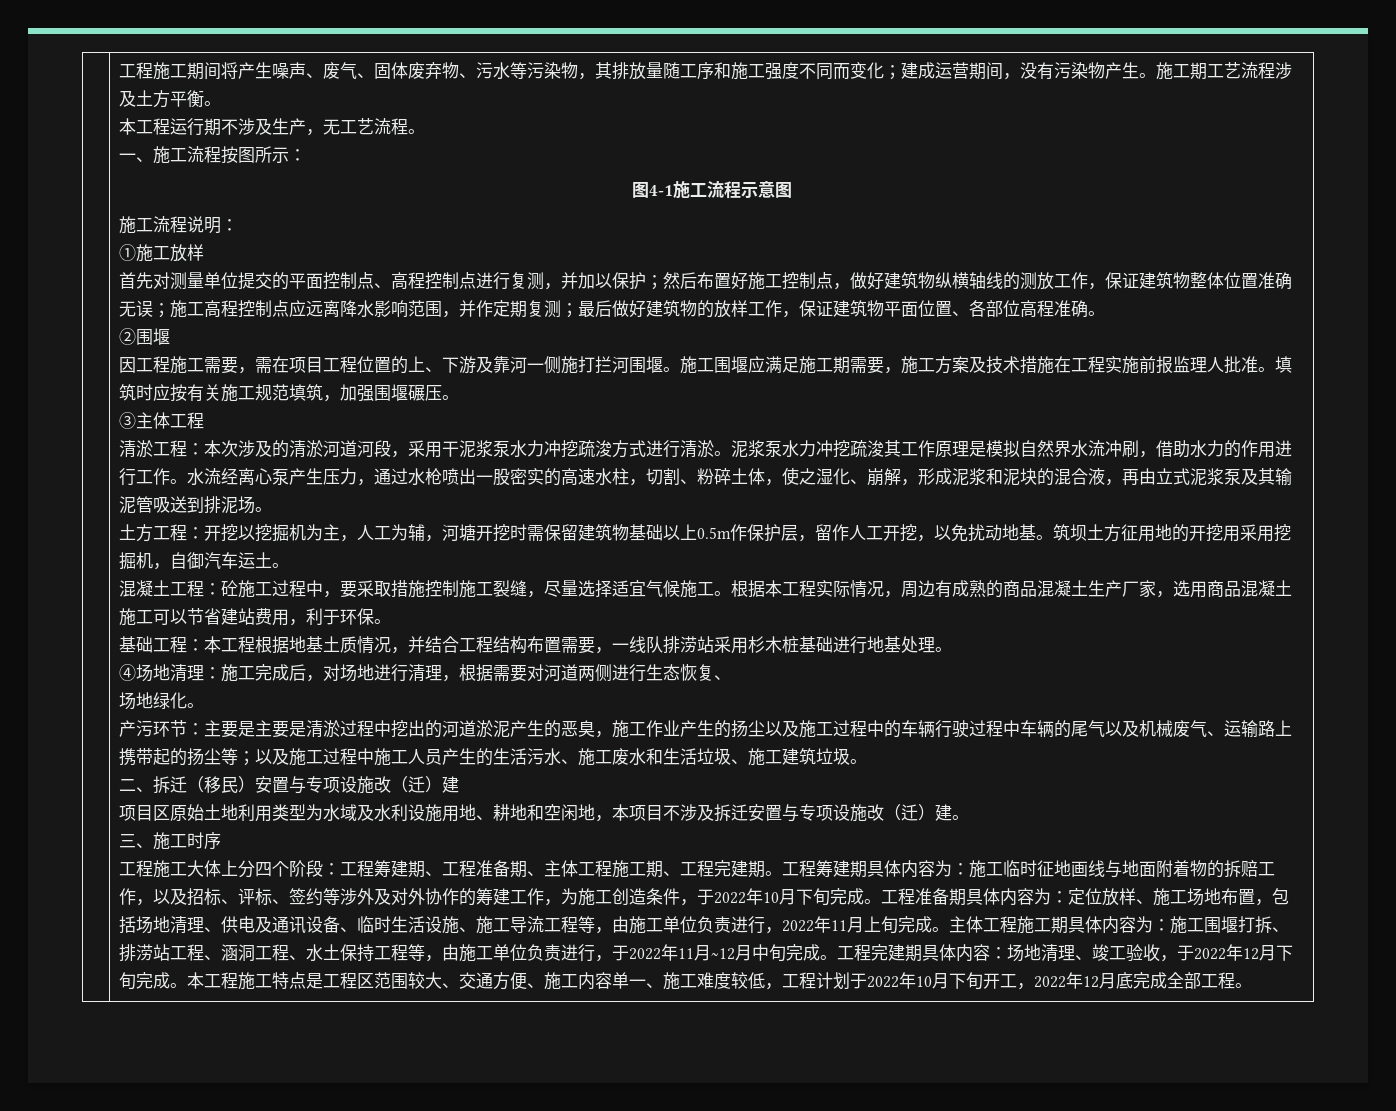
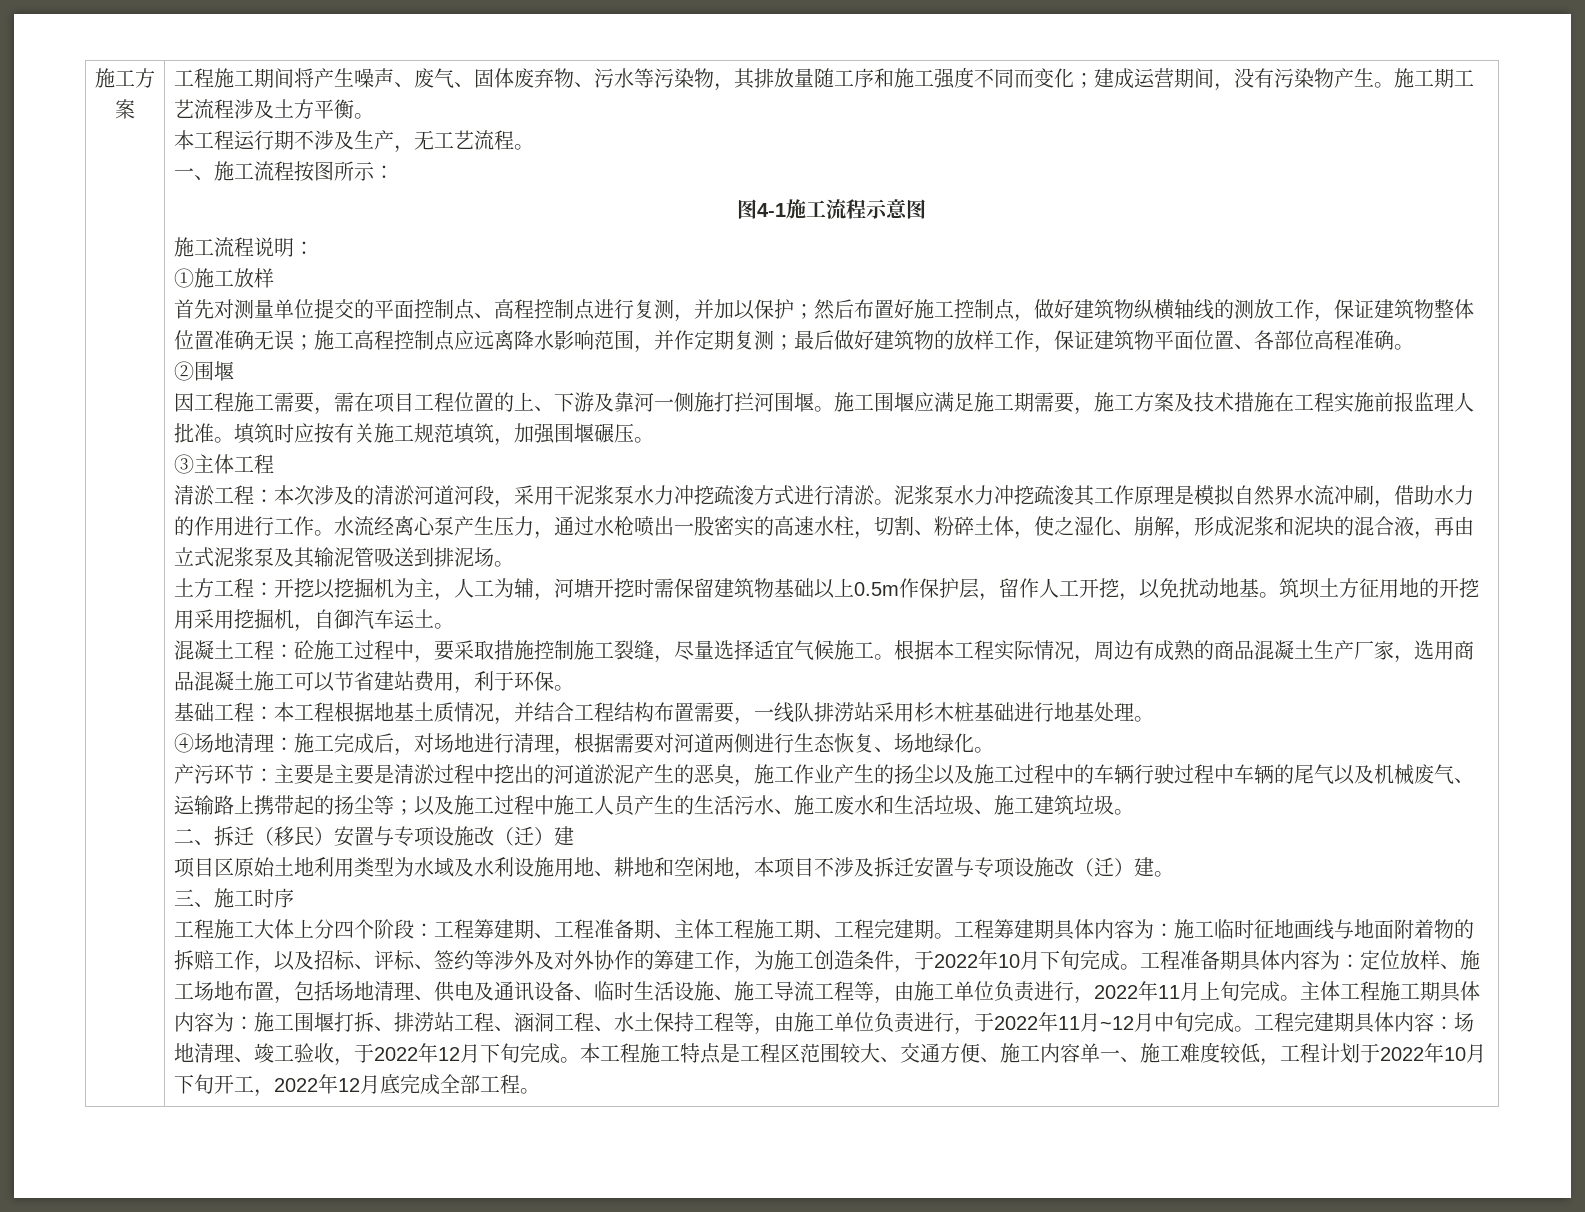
(118, 71) none -> [95,68,155,88] [115,99,135,119] 施工方案
(731, 677) // -> (894, 749) none

